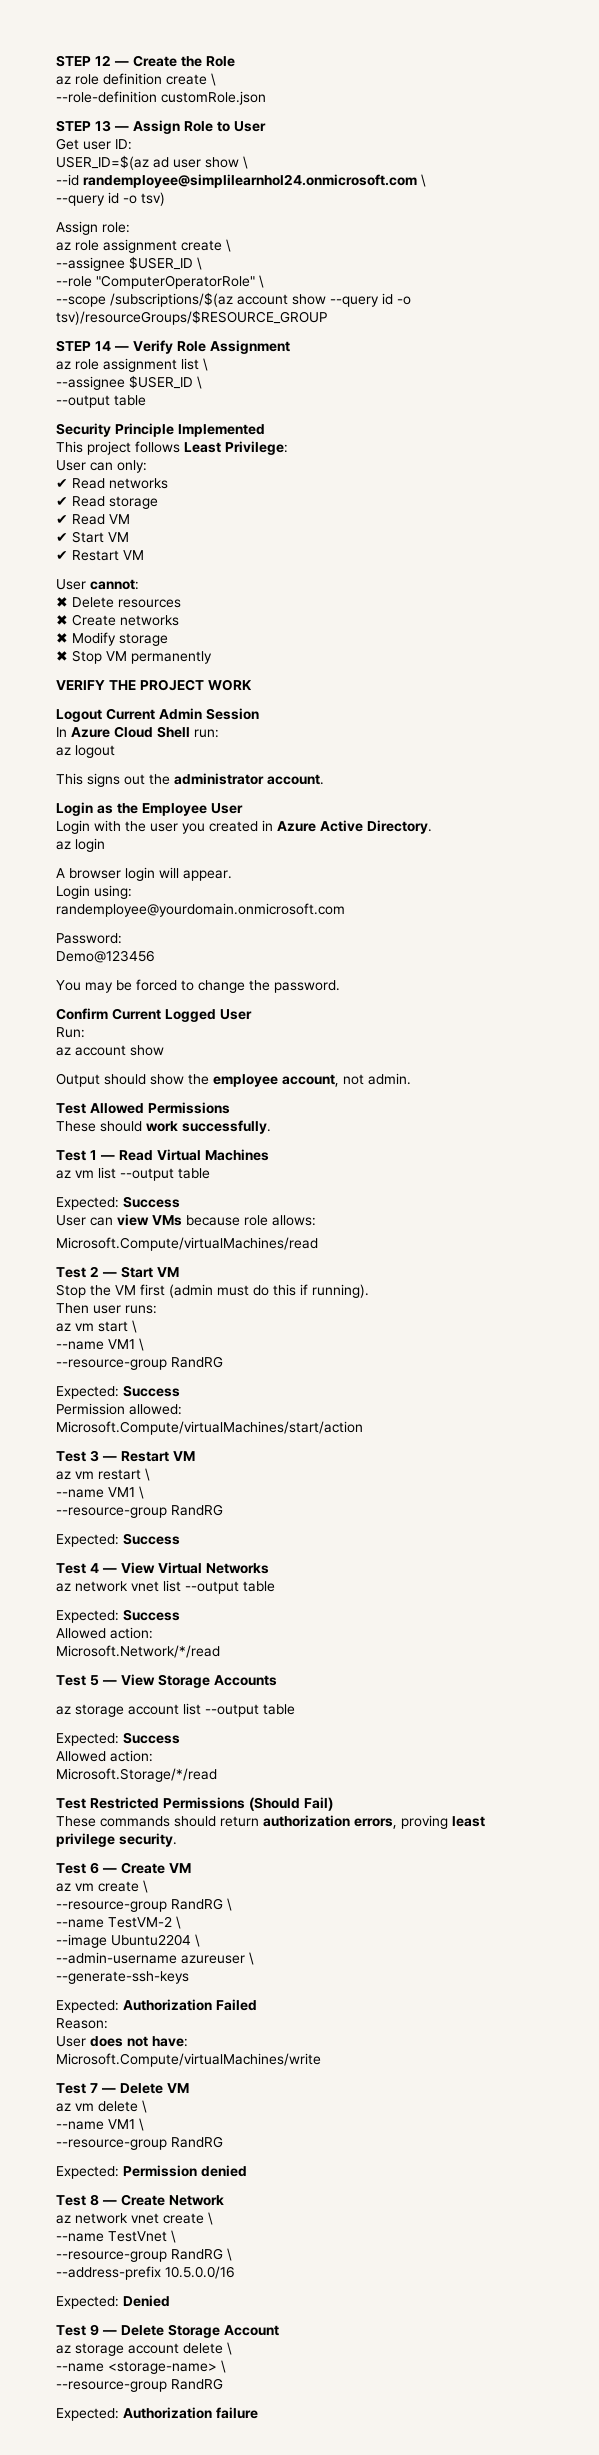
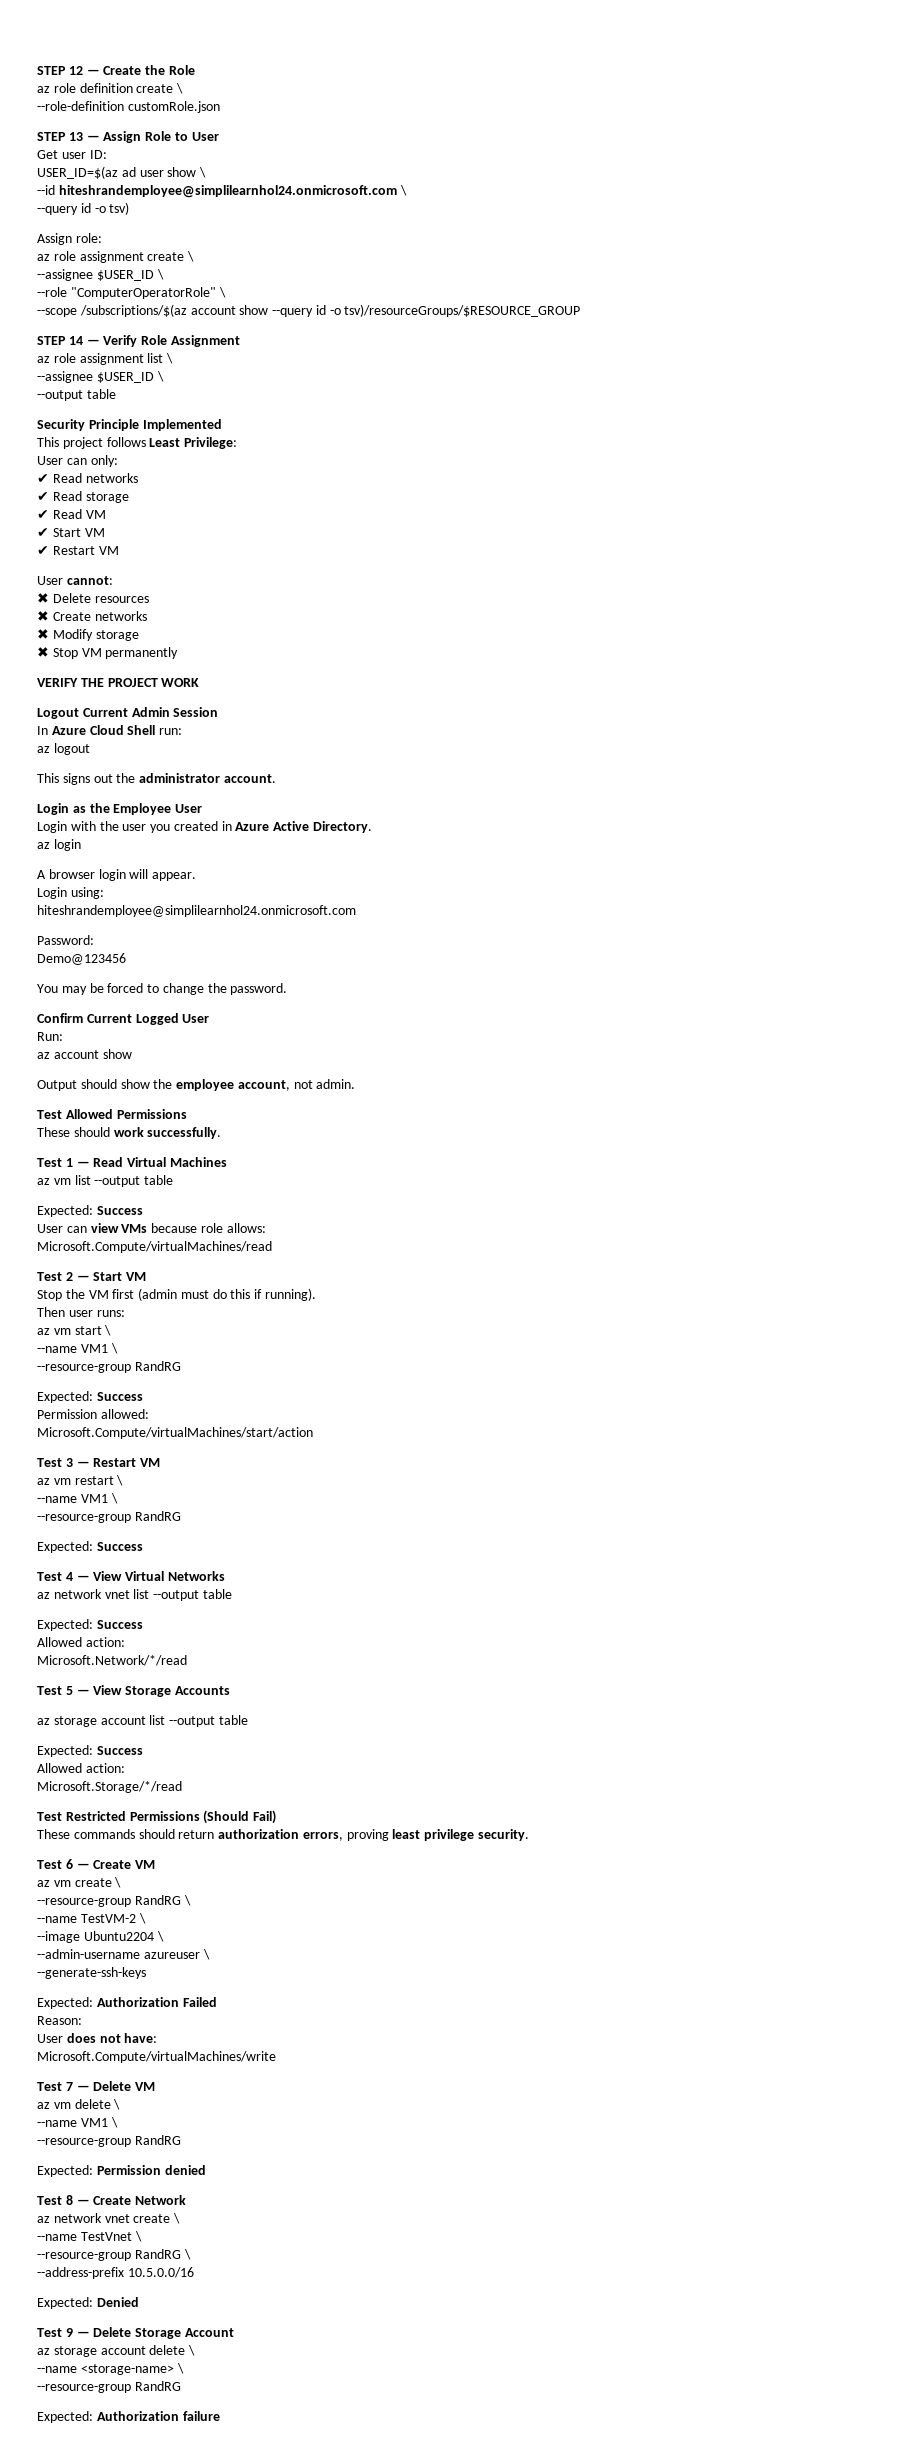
[83,174,417,188] randemployee@simplilearnhol24.onmicrosoft.com -> [58,185,397,198] hiteshrandemployee@simplilearnhol24.onmicrosoft.com
[56,903,345,917] randemployee@yourdomain.onmicrosoft.com -> [37,905,356,917] hiteshrandemployee@simplilearnhol24.onmicrosoft.com

